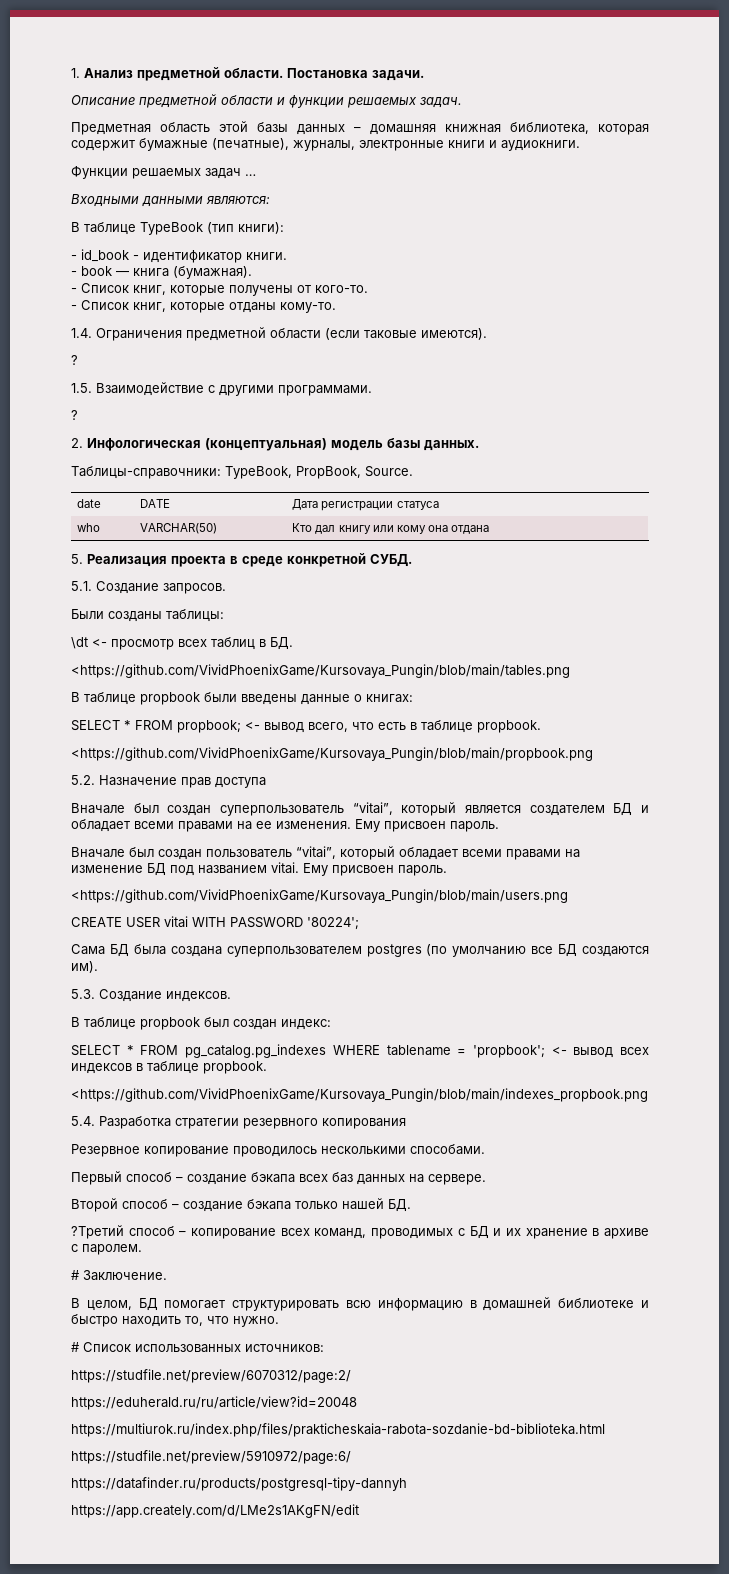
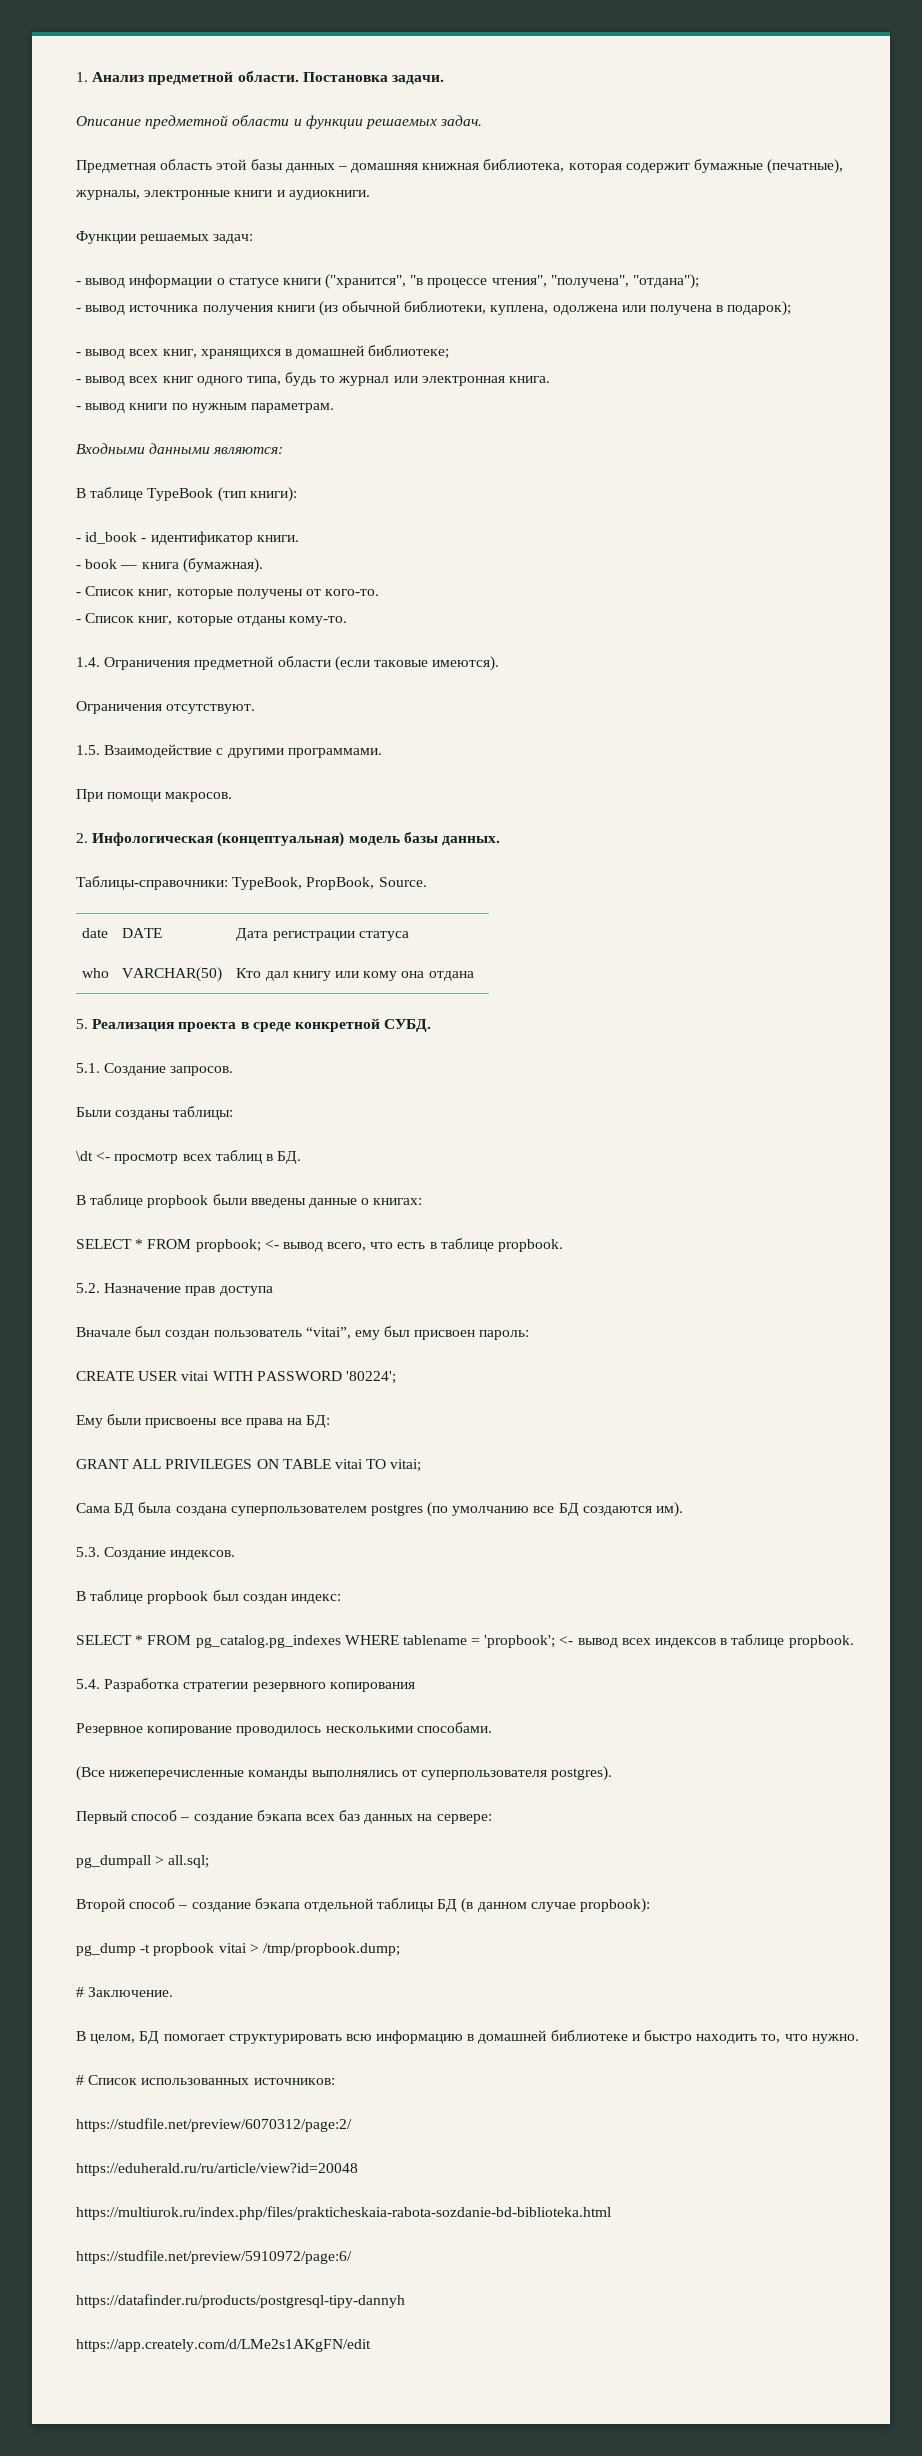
[205,168,256,179] задач … -> [213,234,254,244] [76,274,700,289] [76,301,792,316] [76,345,450,359] [76,372,551,386] [76,403,334,413] задач: // - вывод информации о статусе книги ("хранится", "в процессе чтения", "получена", "отдана"); // - вывод источника получения книги (из обычной библиотеки, куплена, одолжена или получена в подарок); // - вывод всех книг, хранящихся в домашней библиотеке; // - вывод всех книг одного типа, будь то журнал или электронная книга. // - вывод книги по нужным параметрам.
[71,355,78,365] ? -> [76,701,256,714] Ограничения отсутствуют.
[71,410,78,420] ? -> [76,789,233,802] При помощи макросов.
[71,664,570,678] // <https://github.com/VividPhoenixGame/Kursovaya_Pungin/blob/main/tables.png -> (302, 1157) none
[71,747,593,761] // <https://github.com/VividPhoenixGame/Kursovaya_Pungin/blob/main/propbook.png -> (564, 1245) none
[71,802,649,816] [71,819,499,832] // Вначале был создан суперпользователь “vitai”, который является создателем БД и обладает всеми правами на ее изменения. Ему присвоен пароль. -> (273, 1291) none
[340,846,580,860] [71,862,447,876] [71,889,568,903] который обладает всеми правами на изменение БД под названием vitai. Ему присвоен пароль. // <https://github.com/VividPhoenixGame/Kursovaya_Pungin/blob/main/users.png -> [354,1326,530,1340] ему был присвоен пароль:
(359, 923) none -> [76,1414,331,1428] [76,1459,422,1472] // Ему были присвоены все права на БД: // GRANT ALL PRIVILEGES ON TABLE vitai TO vitai;
[71,1088,648,1102] // <https://github.com/VividPhoenixGame/Kursovaya_Pungin/blob/main/indexes_propbook.png -> (854, 1641) none
(485, 1149) none -> [76,1766,613,1781] // (Все нижеперечисленные команды выполнялись от суперпользователя postgres).
[428,1174,486,1185] сервере. -> [436,1814,492,1824] [76,1855,210,1868] сервере: // pg_dumpall > all.sql;
[295,1198,411,1212] [71,1225,649,1239] [71,1244,142,1255] только нашей БД. // ?Третий способ – копирование всех команд, проводимых с БД и их хранение в архиве с паролем. -> [303,1898,651,1913] [76,1943,400,1956] отдельной таблицы БД (в данном случае propbook): // pg_dump -t propbook vitai > /tmp/propbook.dump;

